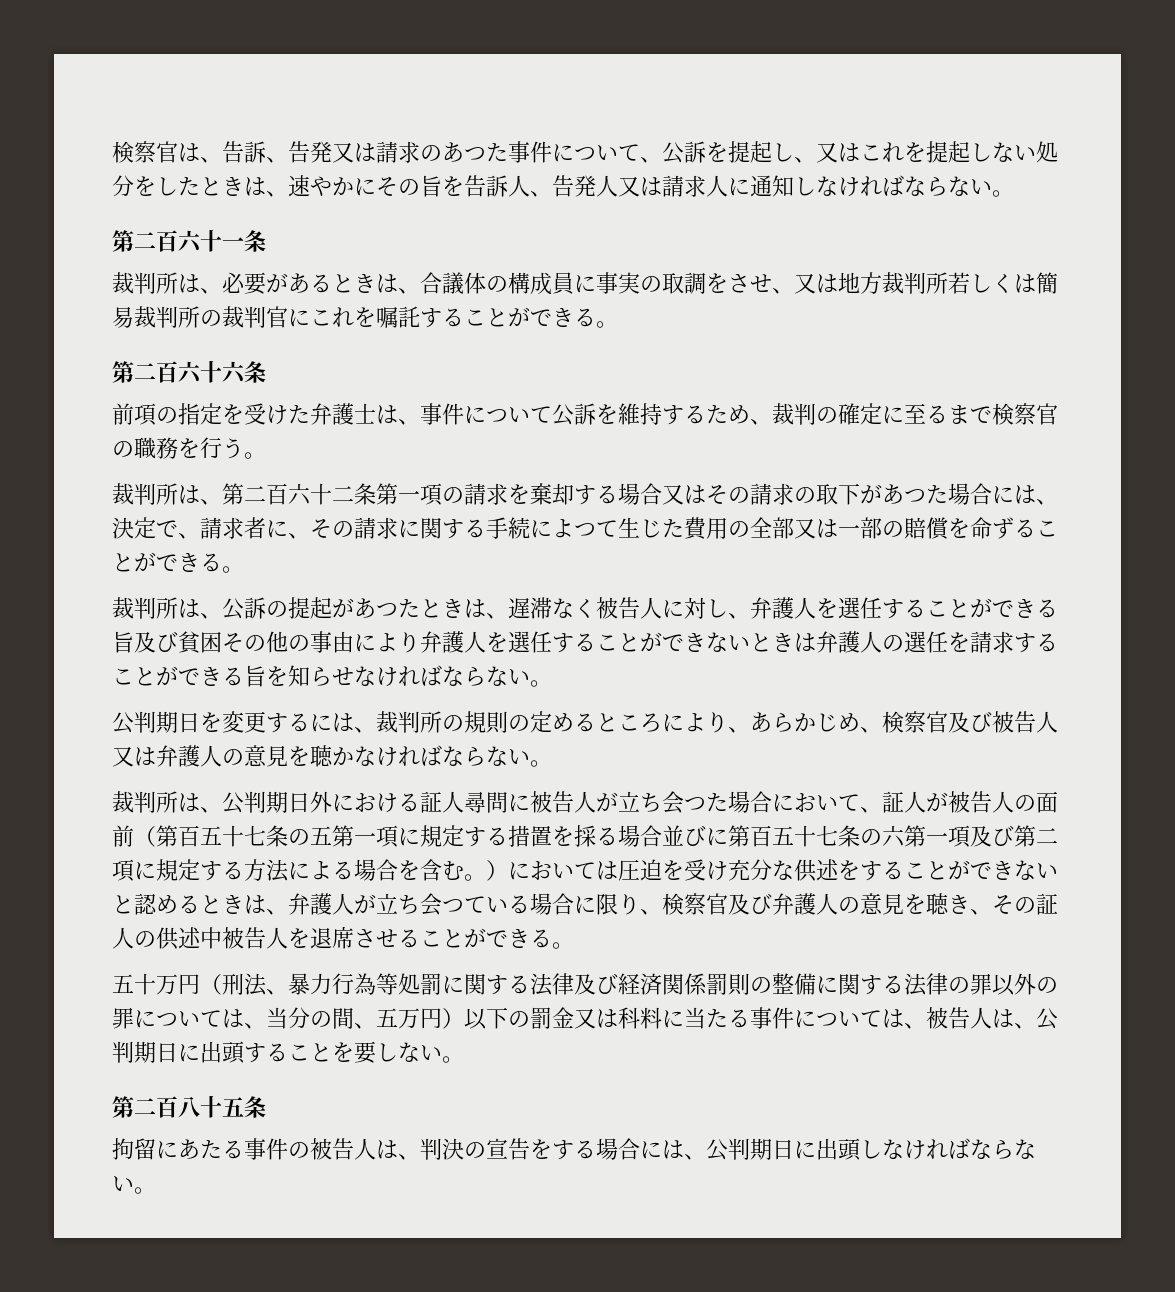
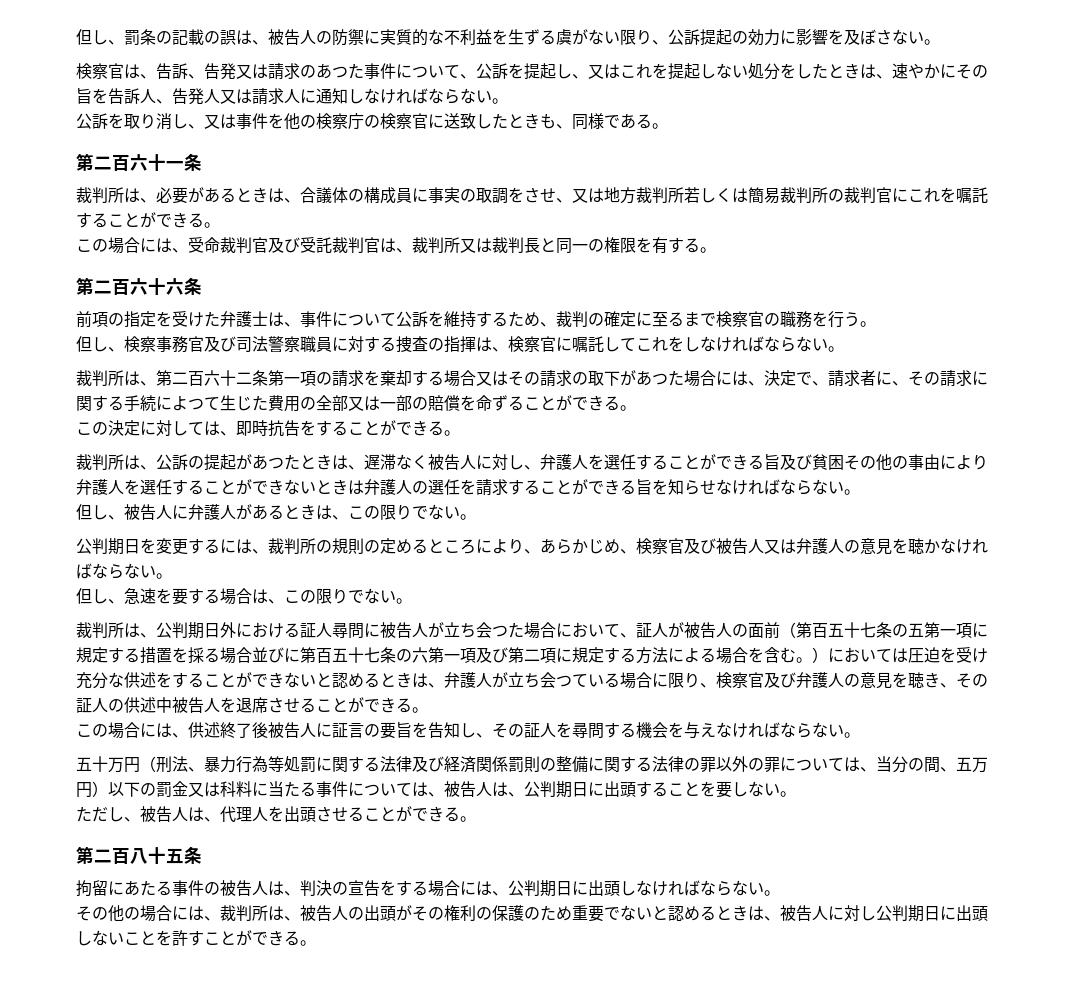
(112, 152) none -> [76,29,940,46] 但し、罰条の記載の誤は、被告人の防禦に実質的な不利益を生ずる虞がない限り、公訴提起の効力に影響を及ぼさない。 //
(1014, 193) none -> [76,113,668,130] // 公訴を取り消し、又は事件を他の検察庁の検察官に送致したときも、同様である。
(618, 324) none -> [76,237,716,254] // この場合には、受命裁判官及び受託裁判官は、裁判所又は裁判長と同一の権限を有する。
(266, 455) none -> [76,336,844,353] // 但し、検察事務官及び司法警察職員に対する捜査の指揮は、検察官に嘱託してこれをしなければならない。
(244, 569) none -> [76,420,460,437] // この決定に対しては、即時抗告をすることができる。
(552, 683) none -> [76,504,476,520] // 但し、被告人に弁護人があるときは、この限りでない。
(552, 763) none -> [76,587,412,605] // 但し、急速を要する場合は、この限りでない。
(574, 945) none -> [76,722,860,739] // この場合には、供述終了後被告人に証言の要旨を告知し、その証人を尋問する機会を与えなければならない。
(464, 1059) none -> [76,806,476,823] // ただし、被告人は、代理人を出頭させることができる。
(156, 1190) none -> [76,905,988,922] [76,930,316,946] // その他の場合には、裁判所は、被告人の出頭がその権利の保護のため重要でないと認めるときは、被告人に対し公判期日に出頭しないことを許すことができる。

